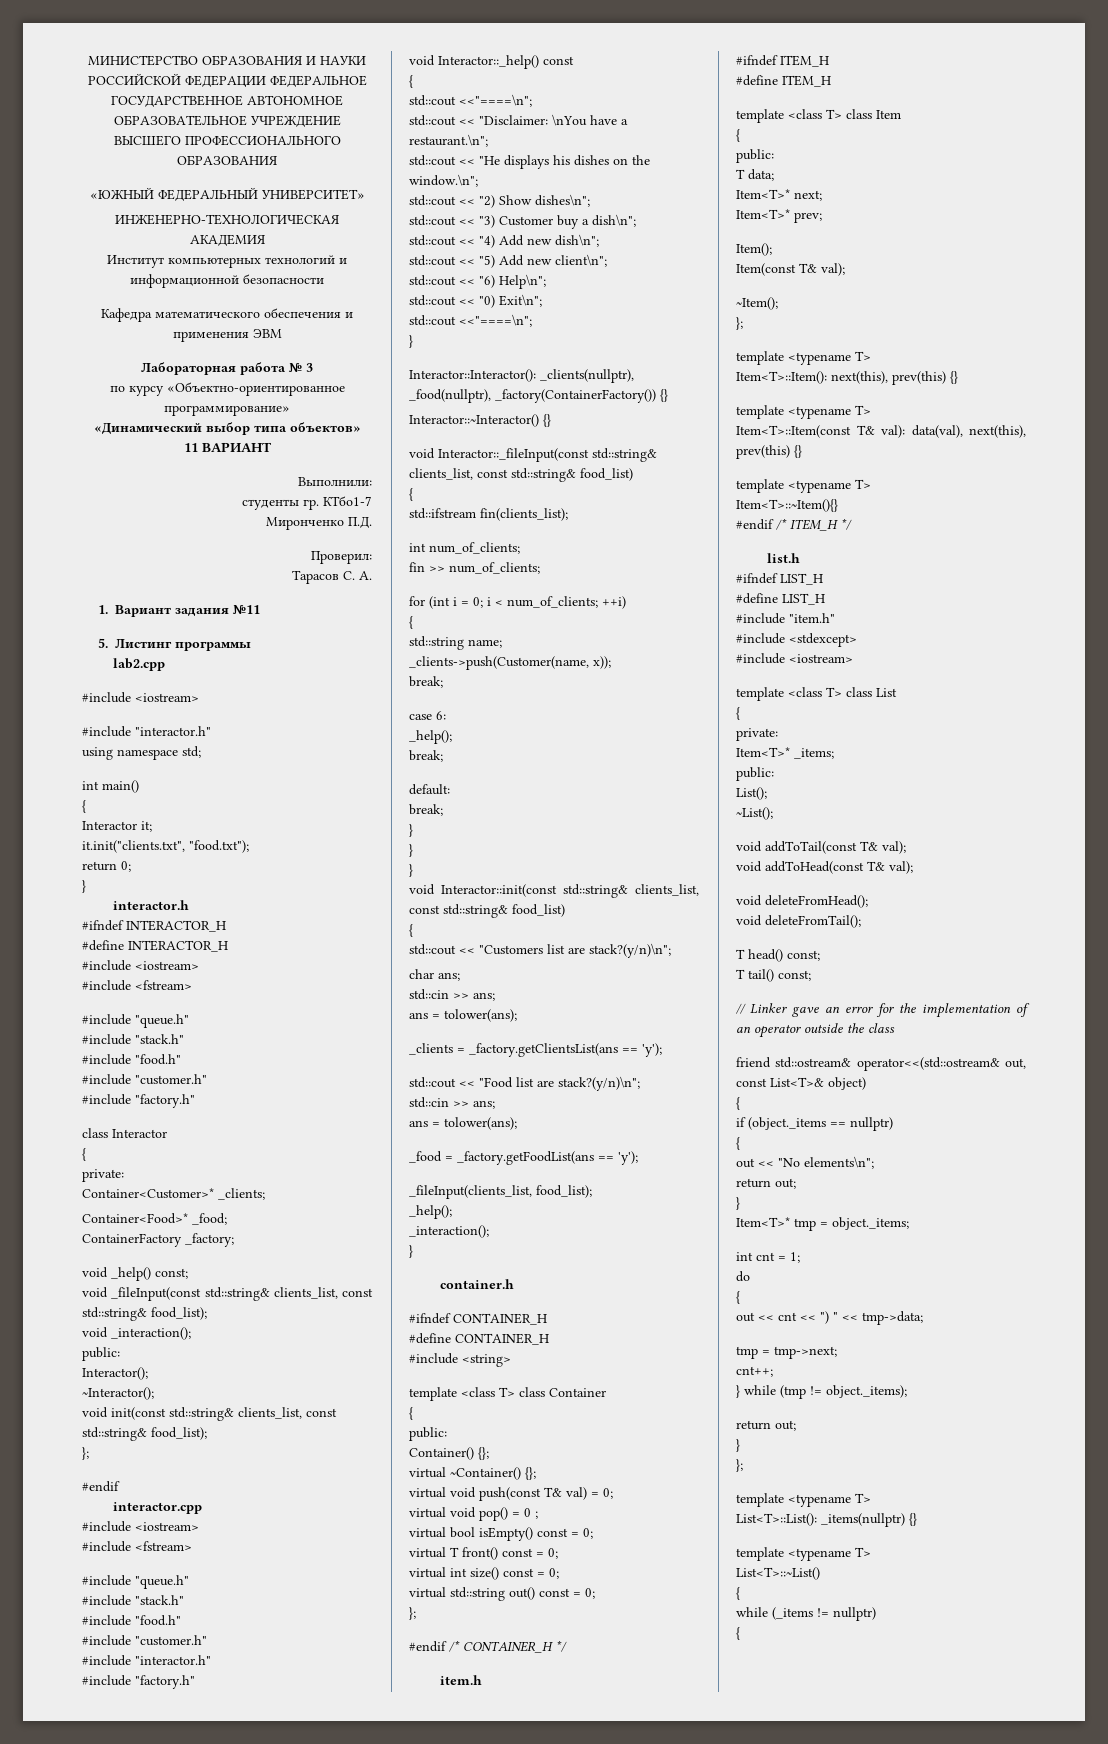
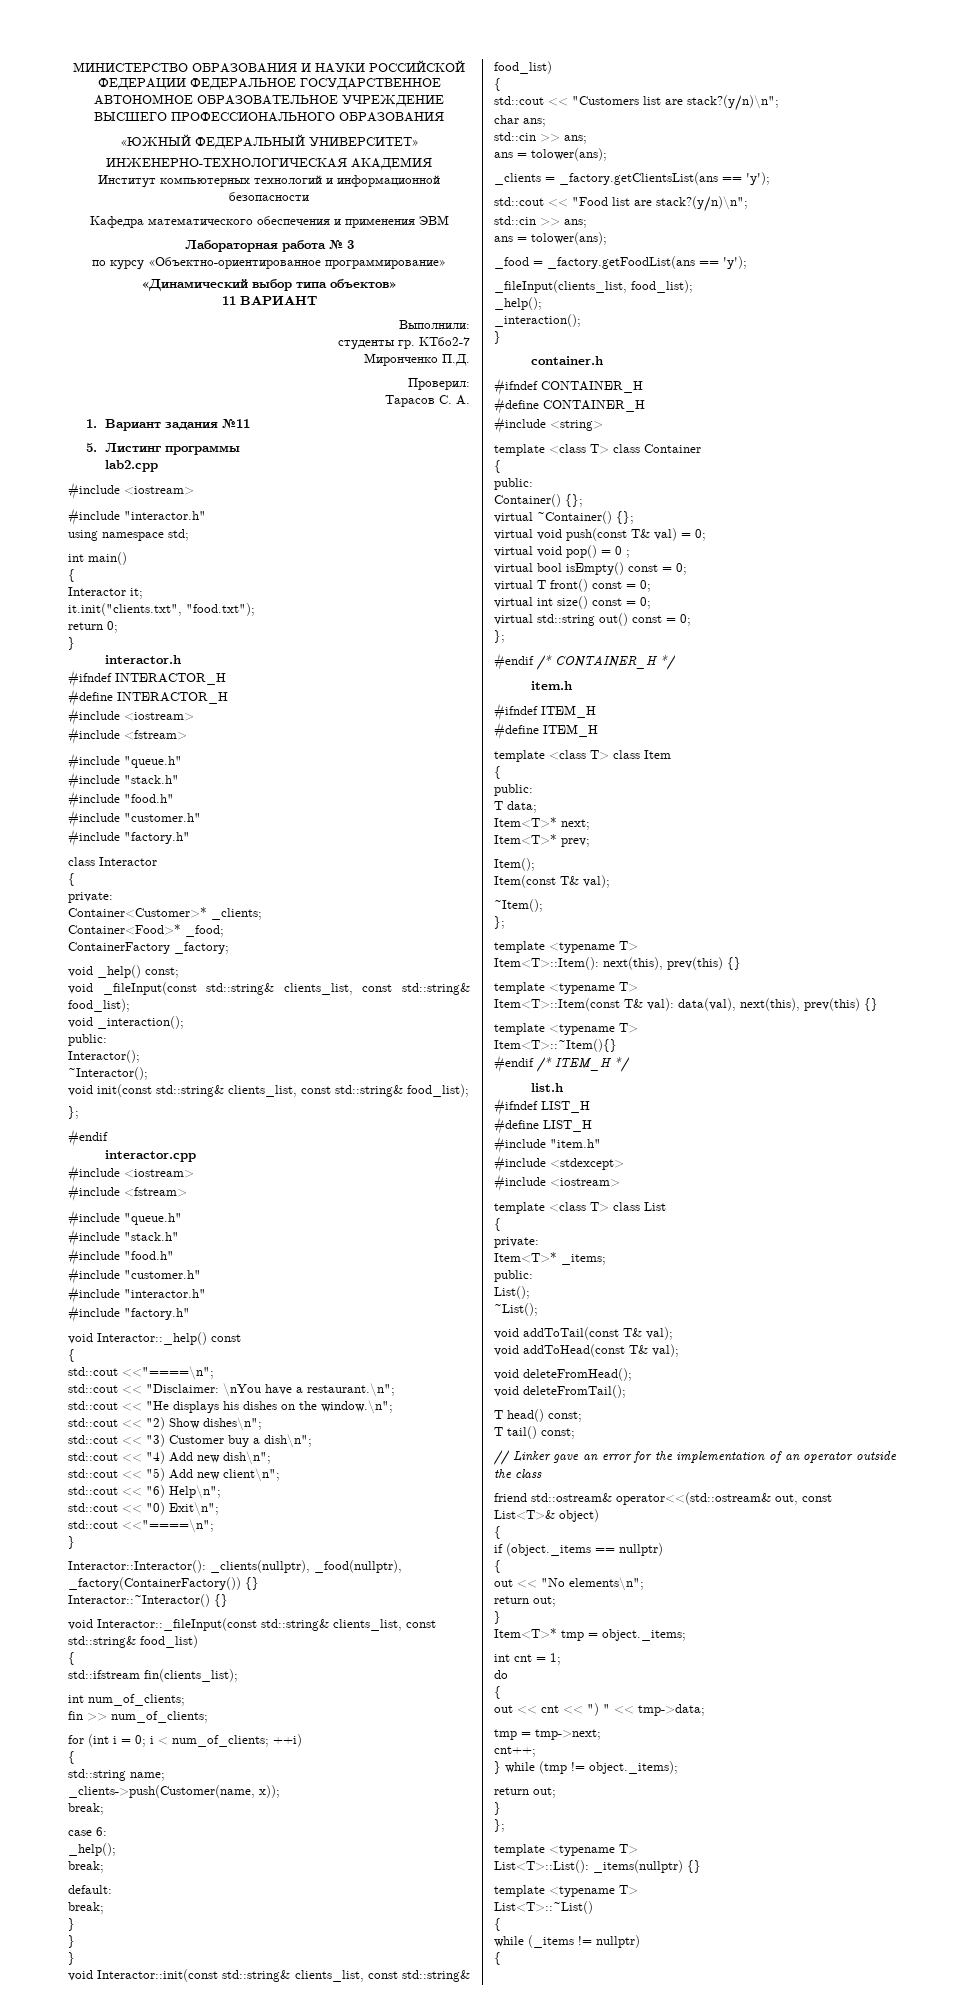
[323,496,372,506] КТбо1-7 -> [419,337,470,346] КТбо2-7

